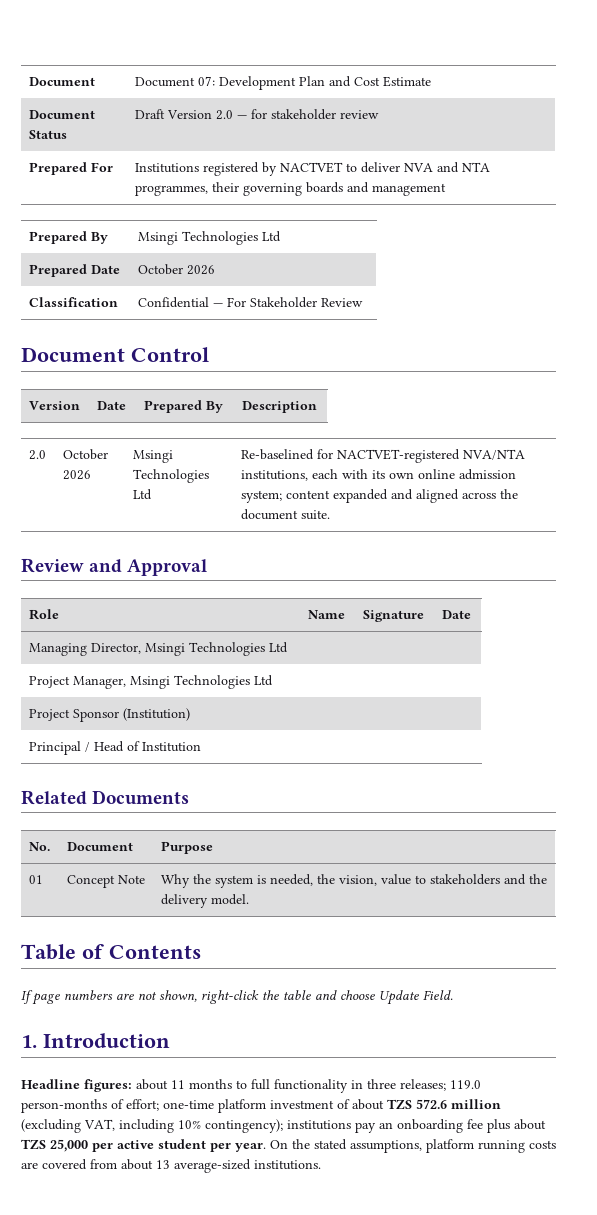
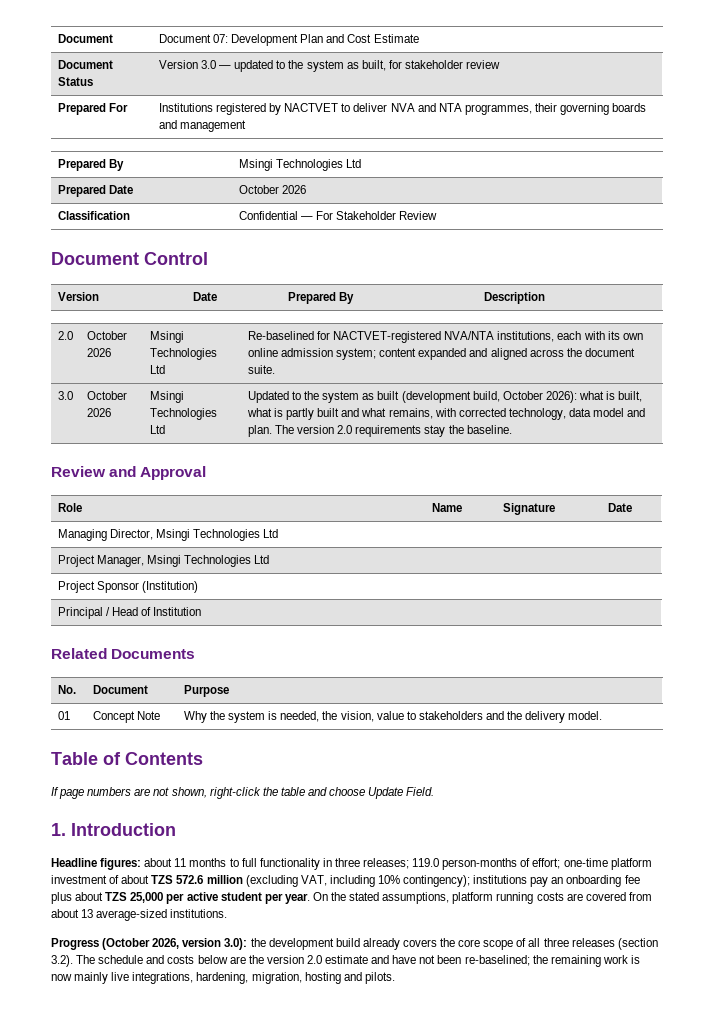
[135,109,248,120] Draft Version 2.0 — -> [158,60,386,72] Version 3.0 — updated to the system as built,
(331, 515) none -> [57,391,73,400] [86,391,127,400] [86,408,111,417] [149,391,184,403] [149,408,217,420] [149,425,165,434] [247,391,643,403] [246,408,646,420] [247,425,512,437] // 3.0 | October 2026 | Msingi Technologies Ltd | Updated to the system as built (development build, October 2026): what is built, what is partly built and what remains, with corrected technology, data model and plan. The version 2.0 requirements stay the baseline.
(321, 1165) none -> [51,938,658,950] [51,955,640,967] [51,972,395,984] // Progress (October 2026, version 3.0): the development build already covers the core scope of all three releases (section 3.2). The schedule and costs below are the version 2.0 estimate and have not been re-baselined; the remaining work is now mainly live integrations, hardening, migration, hosting and pilots.

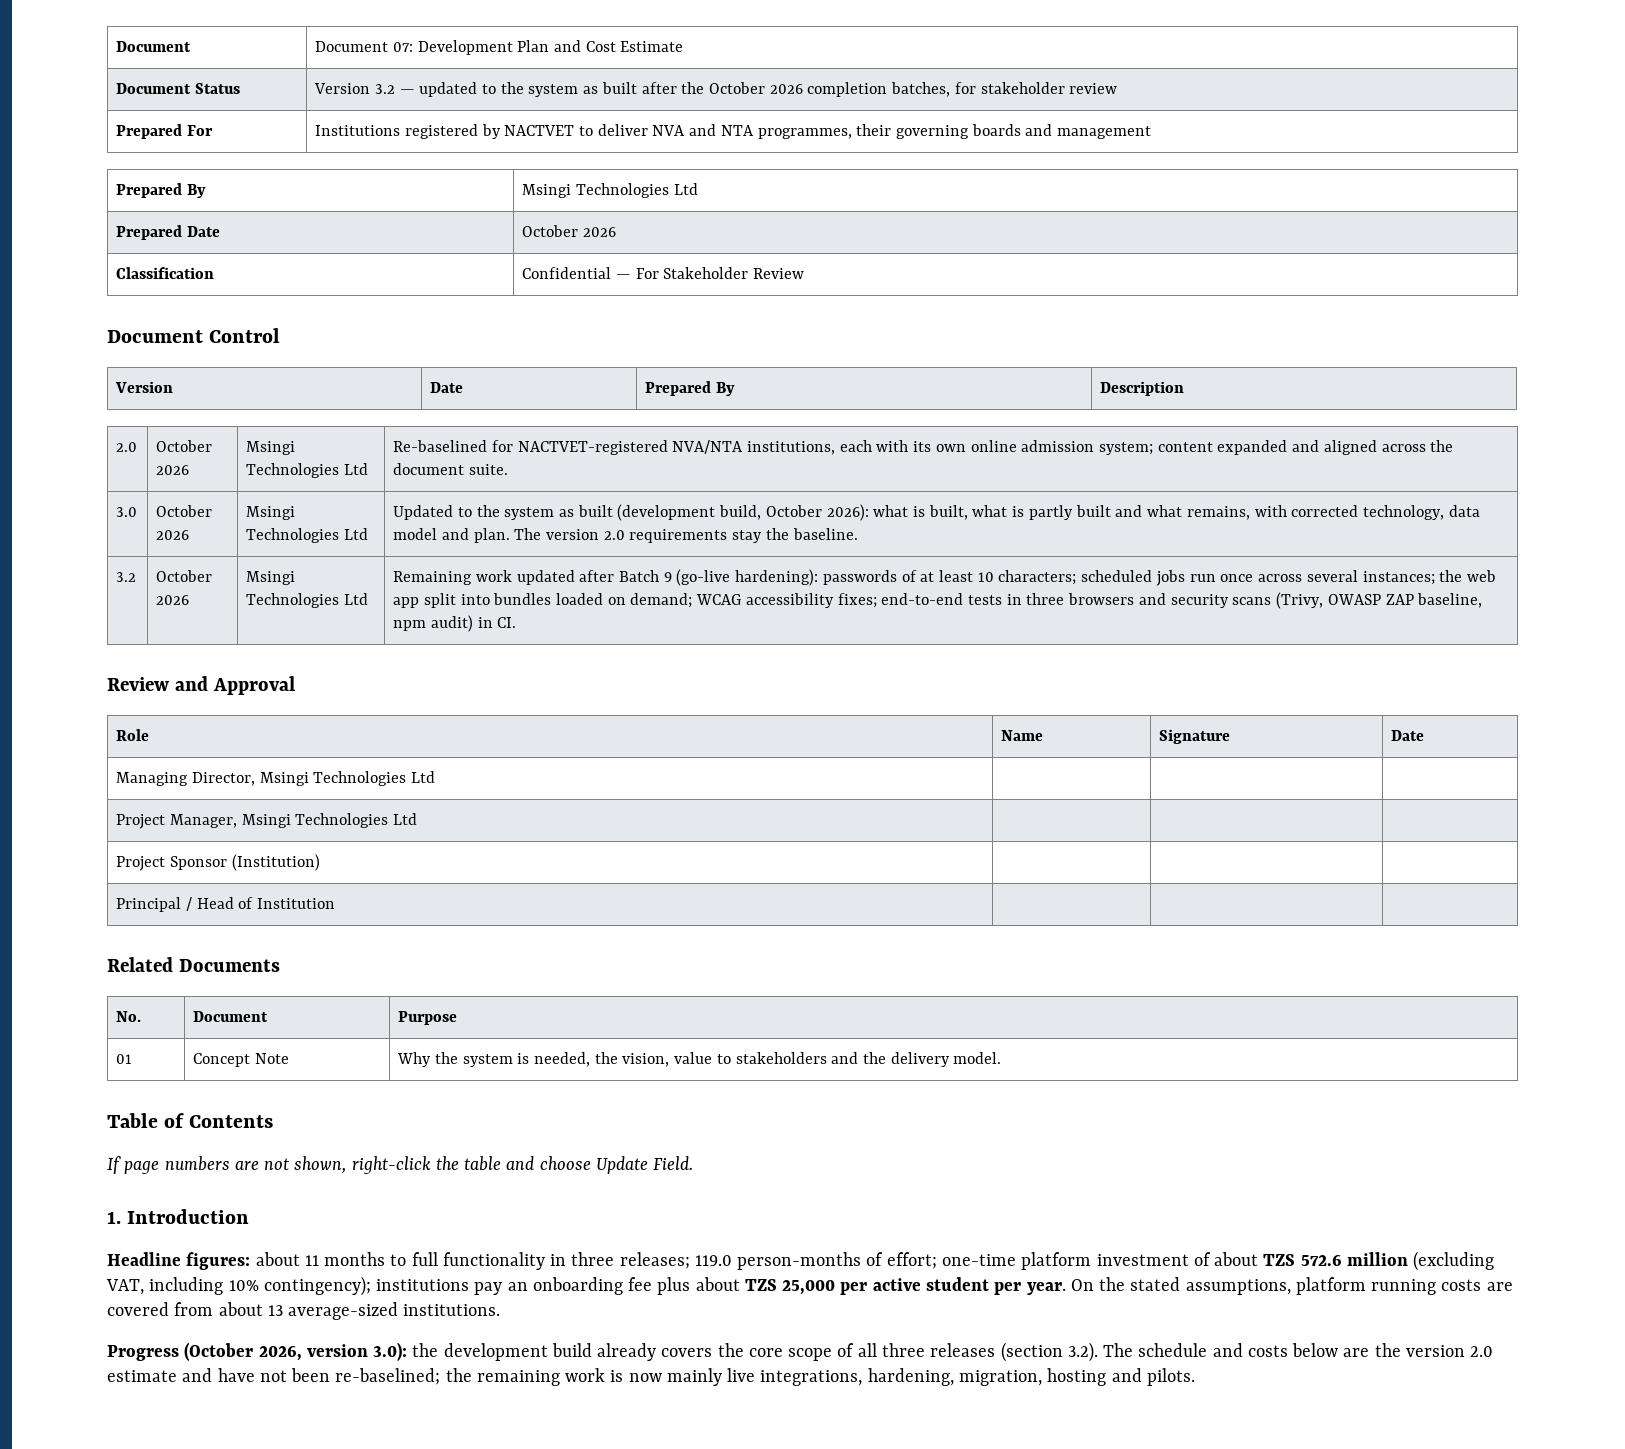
[201,60,217,69] 3.0 -> [374,84,395,94] 3.2
[361,60,386,71] built, -> [601,82,951,97] built after the October 2026 completion batches,
(512, 429) none -> [116,572,137,582] [156,570,213,582] [156,595,190,605] [246,571,296,585] [246,593,368,608] [393,569,1496,586] [393,592,1483,609] [393,615,517,632] // 3.2 | October 2026 | Msingi Technologies Ltd | Remaining work updated after Batch 9 (go-live hardening): passwords of at least 10 characters; scheduled jobs run once across several instances; the web app split into bundles loaded on demand; WCAG accessibility fixes; end-to-end tests in three browsers and security scans (Trivy, OWASP ZAP baseline, npm audit) in CI.

